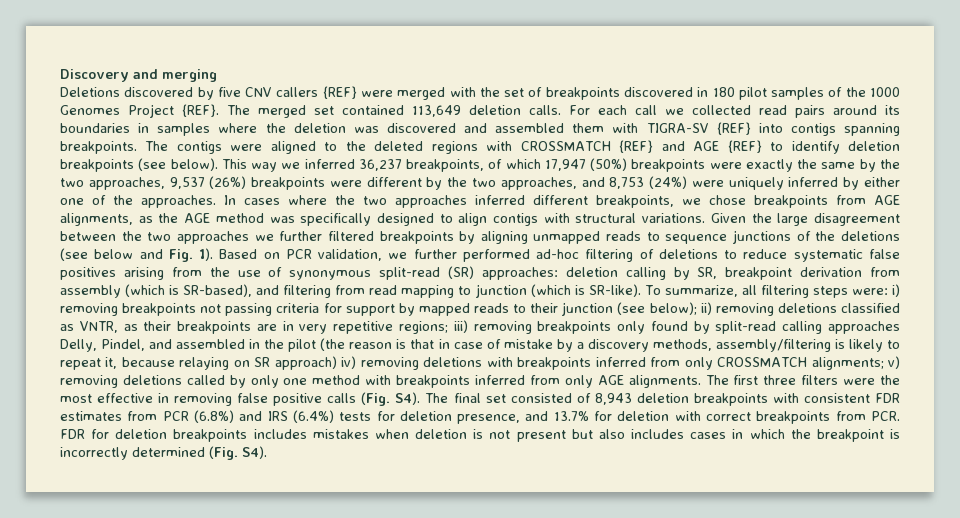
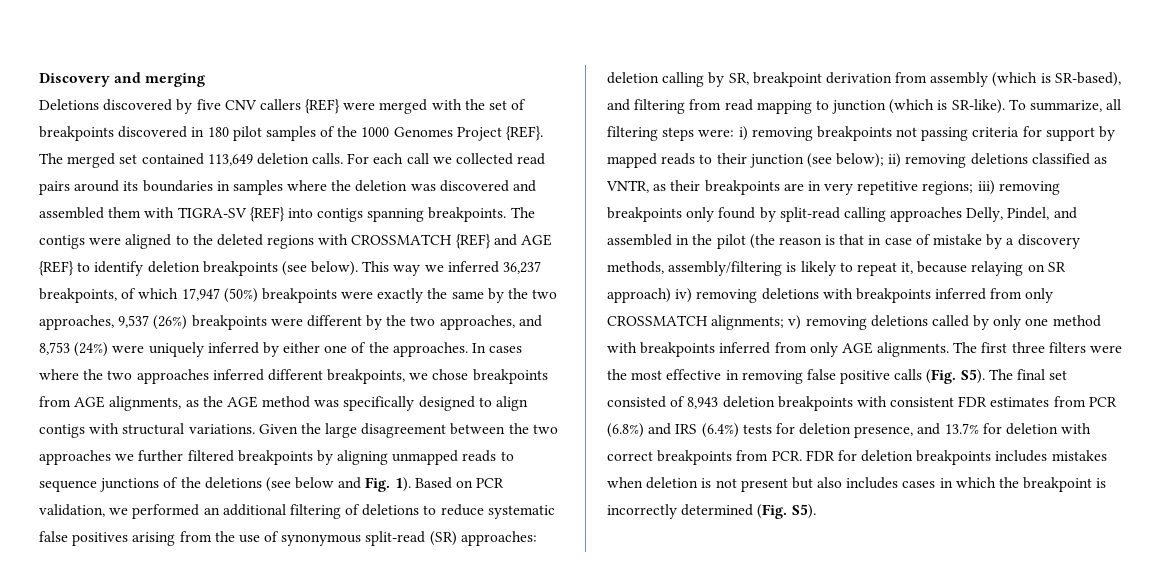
[413,249,580,262] further performed ad-hoc -> [132,504,286,519] performed an additional
[395,392,421,405] S4). -> [960,369,985,384] S5).
[242,446,267,459] S4). -> [791,504,816,519] S5).

